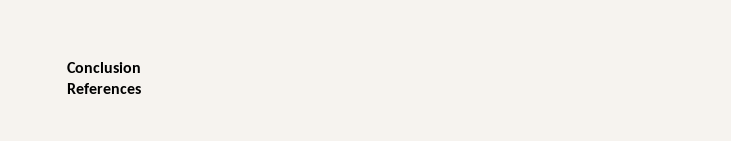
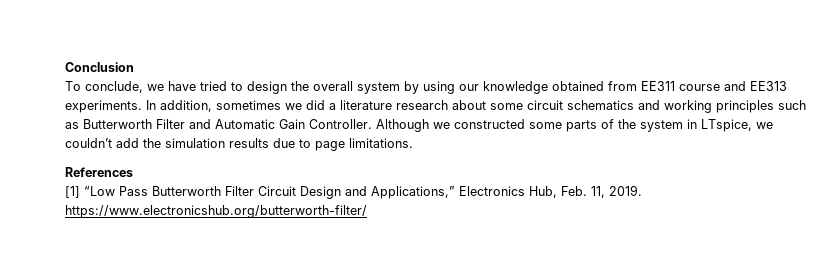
[67,83,141,94] References -> [65,81,787,94] [65,100,806,113] [65,119,773,132] [65,138,413,151] [65,167,133,177] [65,185,642,199] [65,205,367,218] To conclude, we have tried to design the overall system by using our knowledge obtained from EE311 course and EE313 experiments. In addition, sometimes we did a literature research about some circuit schematics and working principles such as Butterworth Filter and Automatic Gain Controller. Although we constructed some parts of the system in LTspice, we couldn’t add the simulation results due to page limitations. // References // [1] “Low Pass Butterworth Filter Circuit Design and Applications,” Electronics Hub, Feb. 11, 2019. https://www.electronicshub.org/butterworth-filter/

